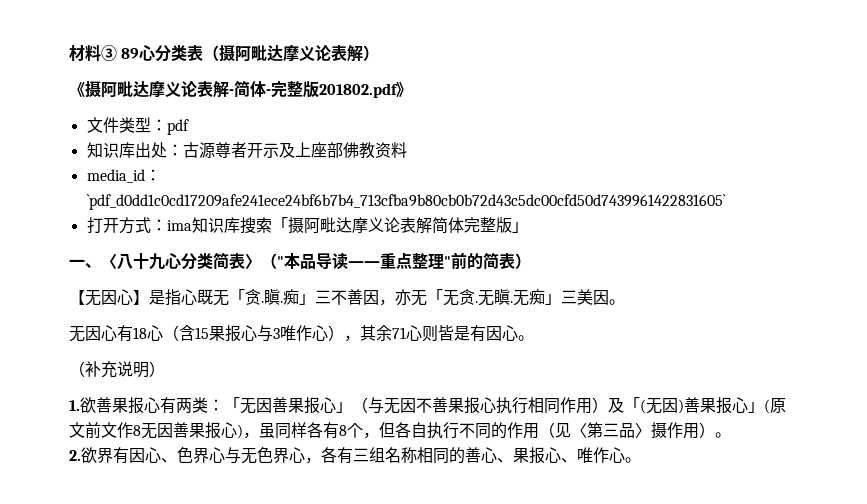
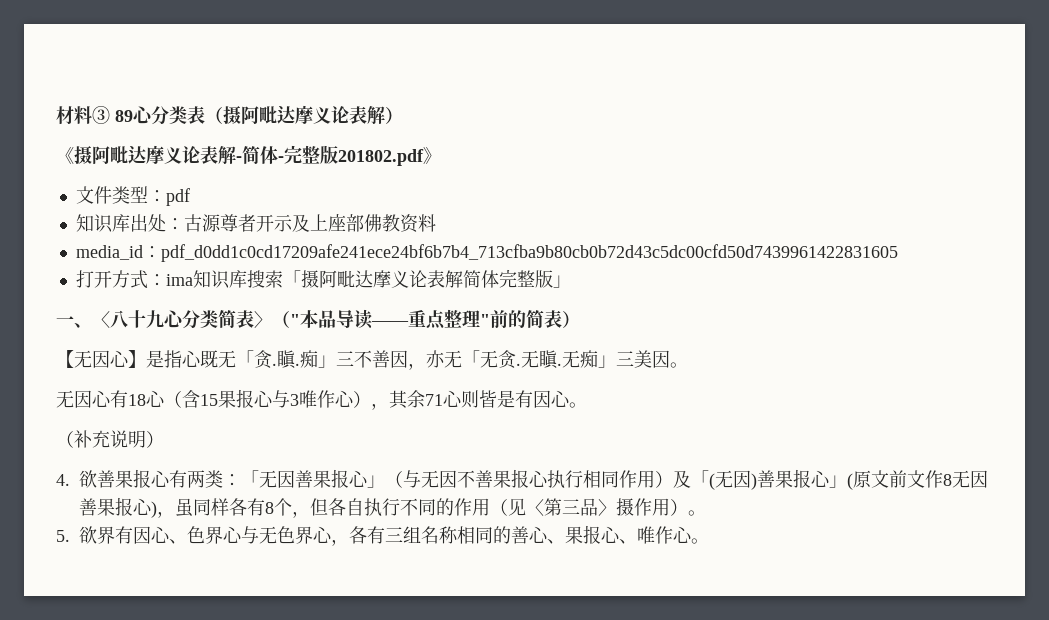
[86,194,726,210] `pdf_d0dd1c0cd17209afe241ece24bf6b7b4_713cfba9b80cb0b72d43c5dc00cfd50d7439961422831605` -> [160,244,898,262] pdf_d0dd1c0cd17209afe241ece24bf6b7b4_713cfba9b80cb0b72d43c5dc00cfd50d7439961422831605
[69,400,80,411] 1. -> [56,474,70,486] 4.
[69,450,81,461] 2. -> [56,530,70,542] 5.

